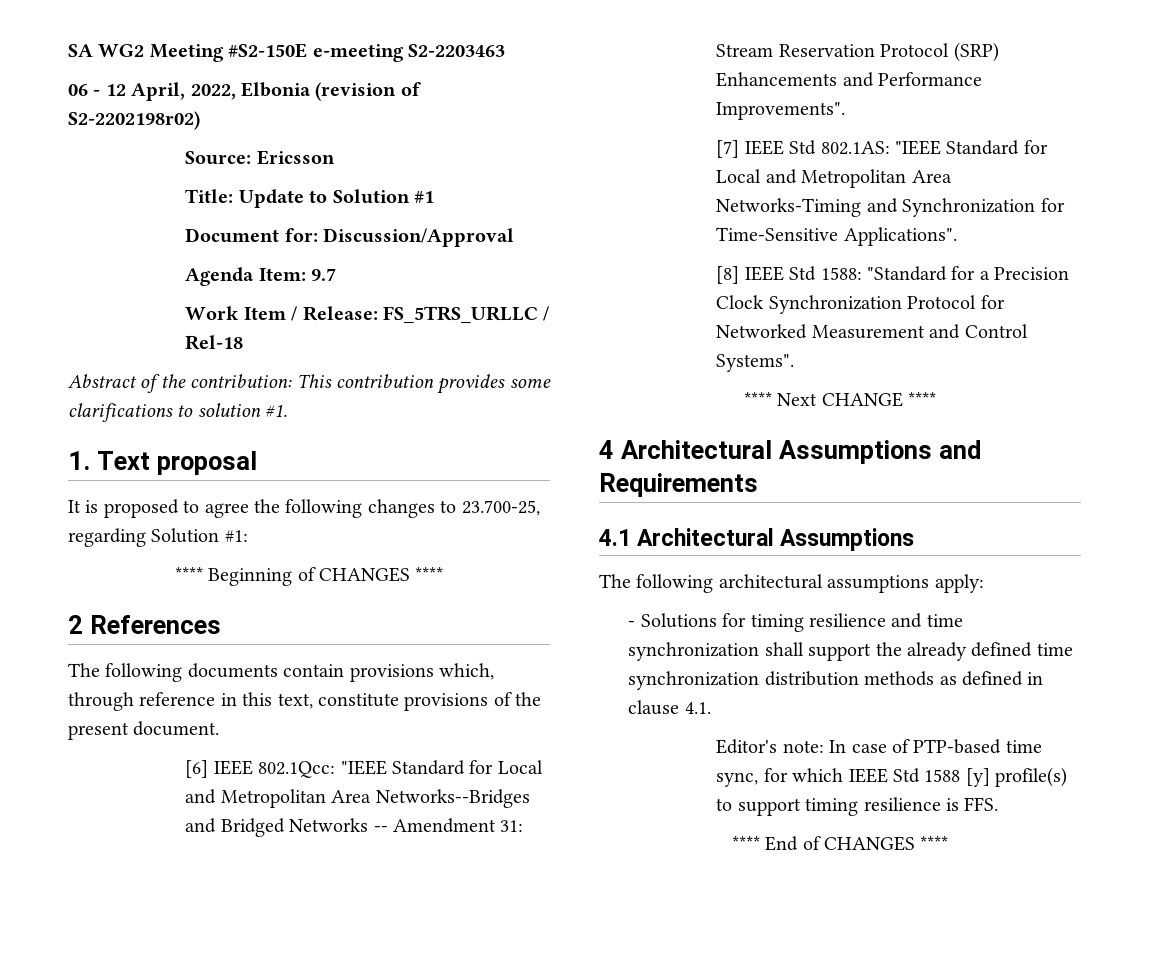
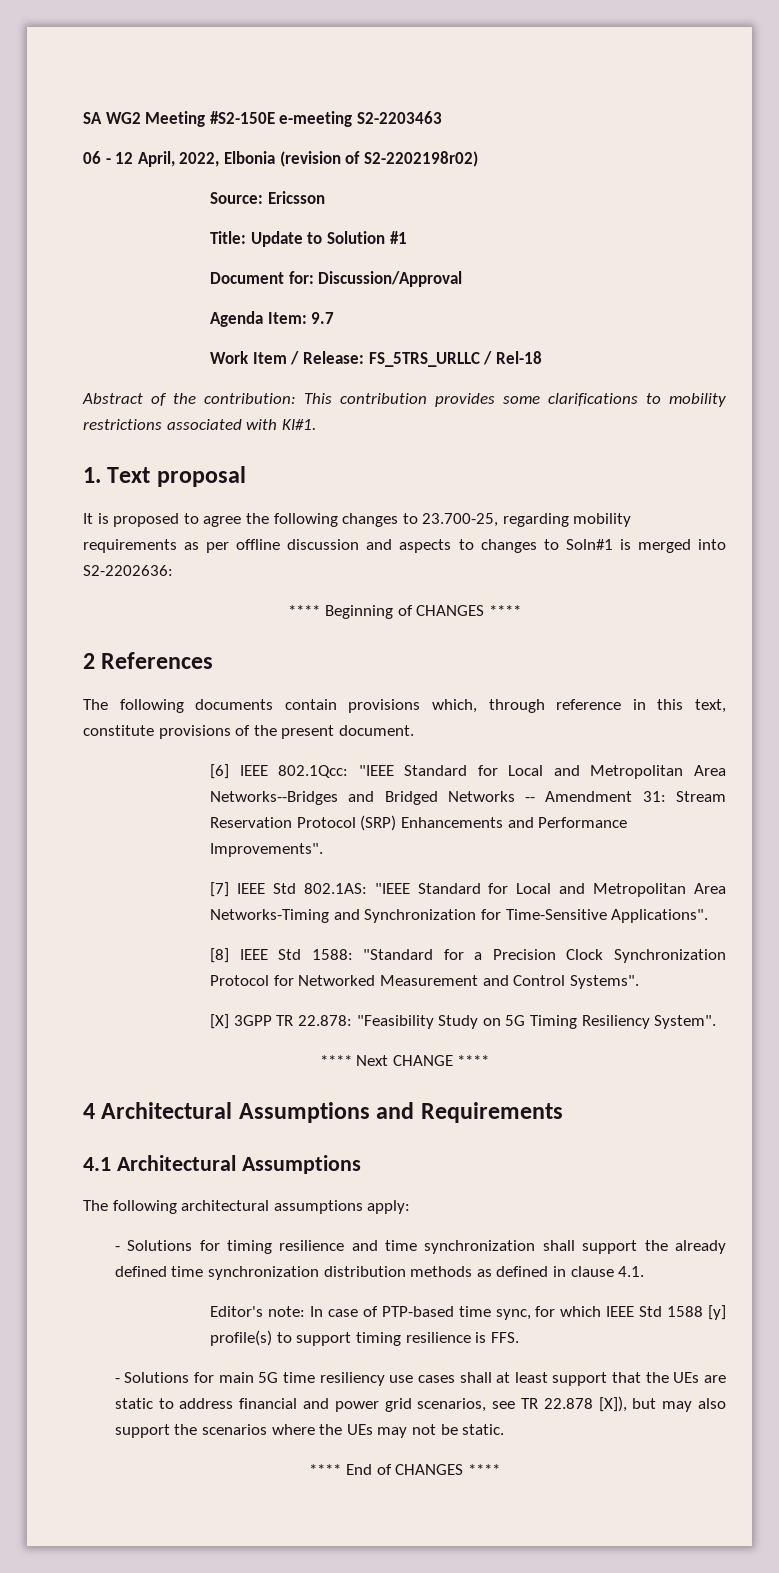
[197,403,288,417] solution #1. -> [669,393,726,407] [83,419,316,430] mobility restrictions associated with KI#1.
[151,528,248,543] Solution #1: -> [573,513,632,527] [83,539,727,553] [83,565,173,576] mobility requirements as per offline discussion and aspects to changes to Soln#1 is merged into S2-2202636:
(795, 363) none -> [210,1014,717,1029] // [X] 3GPP TR 22.878: "Feasibility Study on 5G Timing Resiliency System".
(999, 804) none -> [114,1372,726,1386] [114,1396,727,1412] [114,1424,505,1438] // - Solutions for main 5G time resiliency use cases shall at least support that the UEs are static to address financial and power grid scenarios, see TR 22.878 [X]), but may also support the scenarios where the UEs may not be static.

